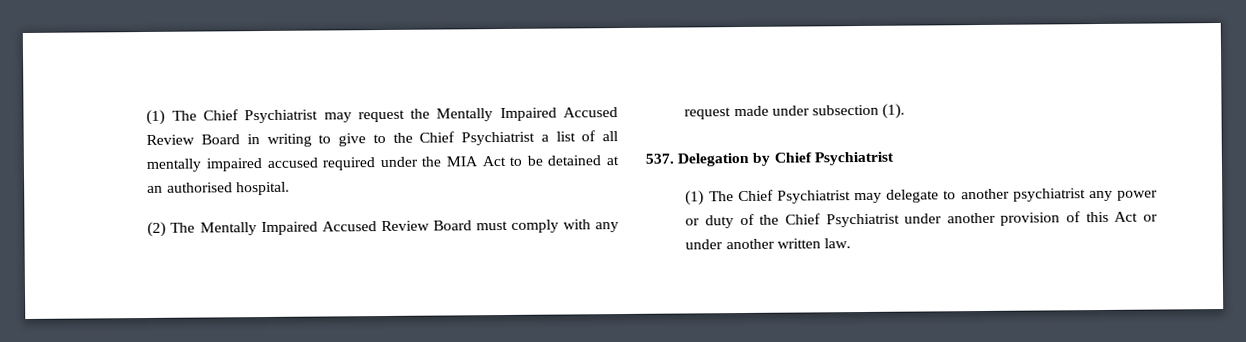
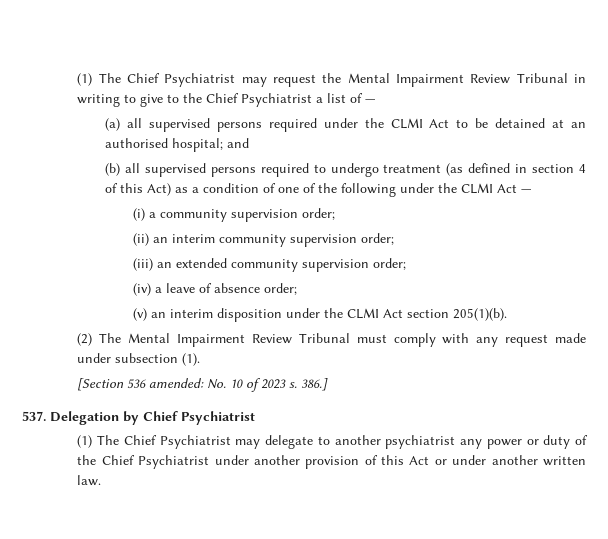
[436,107,618,122] [146,134,241,145] Mentally Impaired Accused Review Board -> [347,73,568,87] Mental Impairment Review Tribunal
[601,131,618,142] [146,157,318,172] all mentally impaired accused -> [365,99,376,103] [105,118,262,132] — // (a) all supervised persons
[446,156,479,167] MIA -> [390,118,423,129] CLMI
[235,181,290,196] [147,220,472,237] hospital. // (2) The Mentally Impaired Accused Review Board -> [172,138,250,152] [105,163,586,177] [105,183,532,197] [132,208,335,222] [132,233,394,247] [132,258,406,272] [132,283,297,296] [132,308,507,322] [77,333,350,347] hospital; and // (b) all supervised persons required to undergo treatment (as defined in section 4 of this Act) as a condition of one of the following under the CLMI Act — // (i) a community supervision order; // (ii) an interim community supervision order; // (iii) an extended community supervision order; // (iv) a leave of absence order; // (v) an interim disposition under the CLMI Act section 205(1)(b). // (2) The Mental Impairment Review Tribunal
(906, 111) none -> [77,378,329,392] // [Section 536 amended: No. 10 of 2023 s. 386.]

